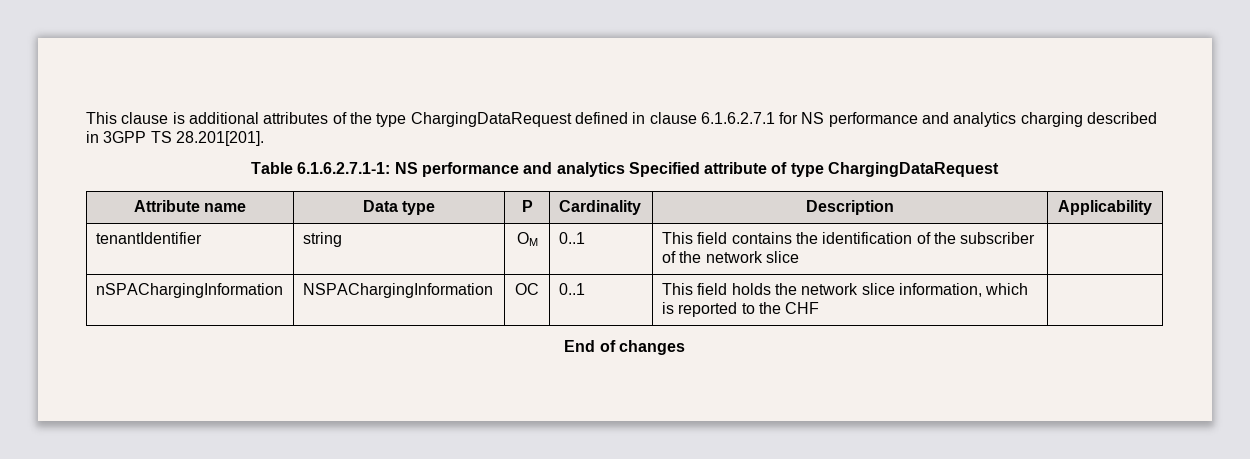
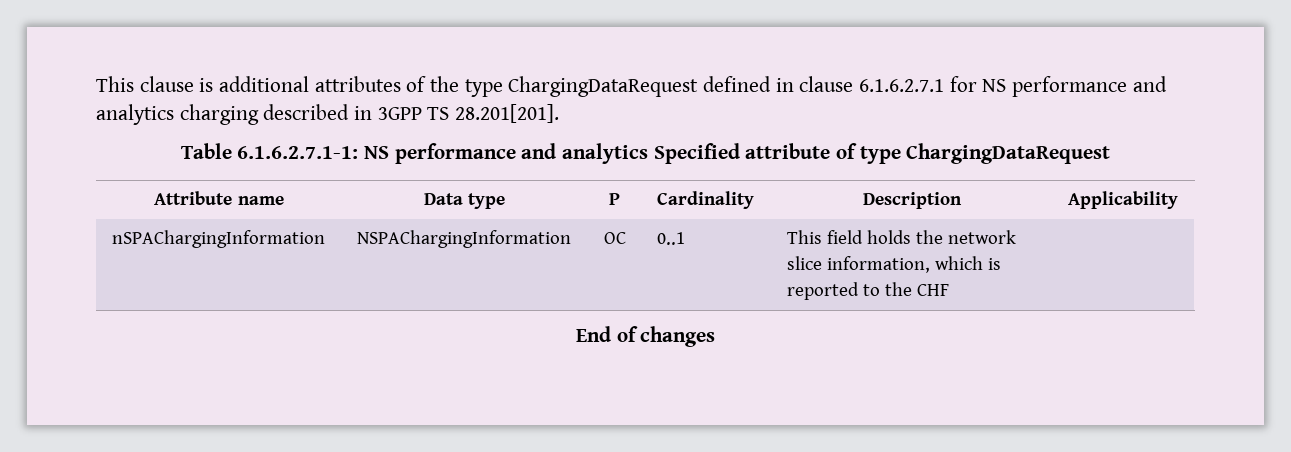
[95,232,202,244] [302,232,342,247] [516,232,538,246] [558,232,585,244] [661,232,1036,244] [661,251,799,263] // tenantIdentifier | string | OM | 0..1 | This field contains the identification of the subscriber of the network slice | -> (1178, 200) none

